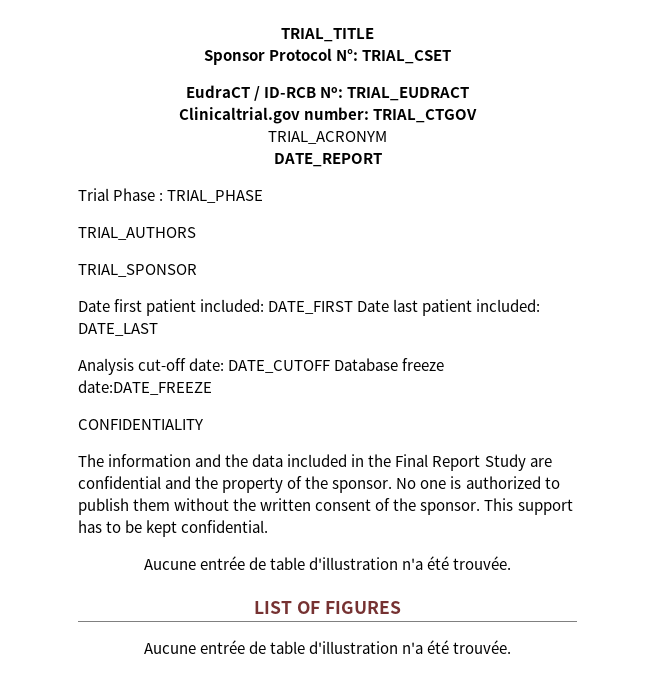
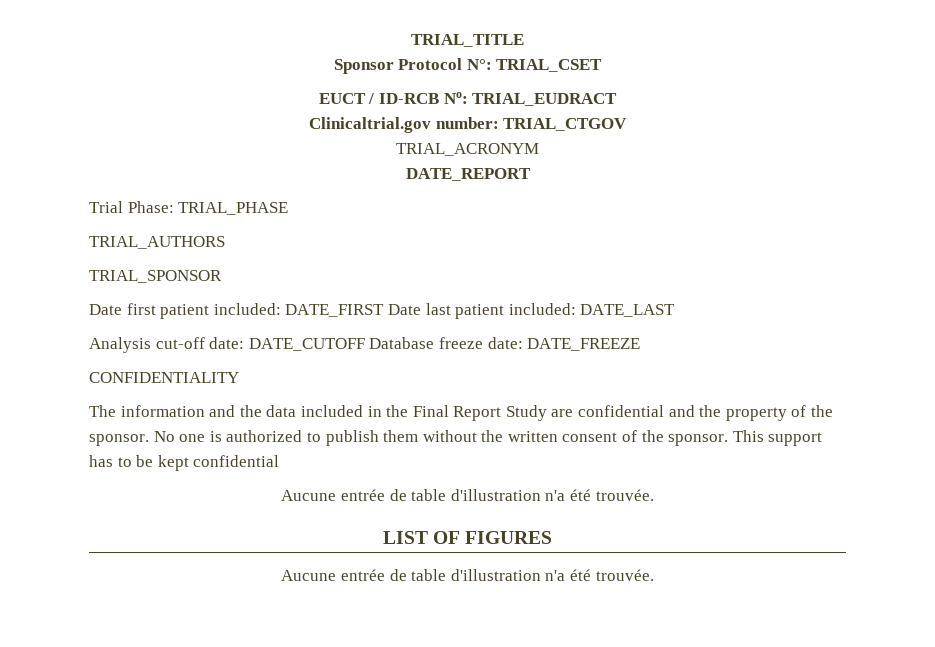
[185,85,250,98] EudraCT -> [318,93,366,104] EUCT
[113,188,164,201] Phase : -> [127,201,174,213] Phase:
[78,380,212,395] date:DATE_FREEZE -> [487,337,641,351] date: DATE_FREEZE
[181,520,269,533] confidential. -> [193,455,280,467] confidential

